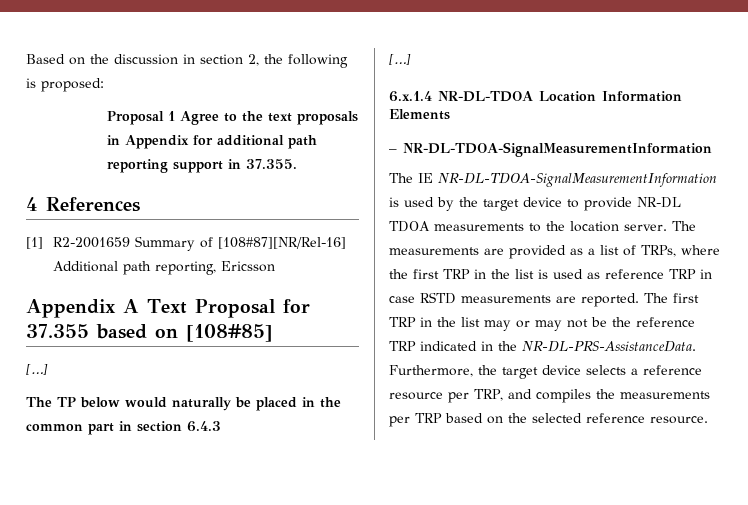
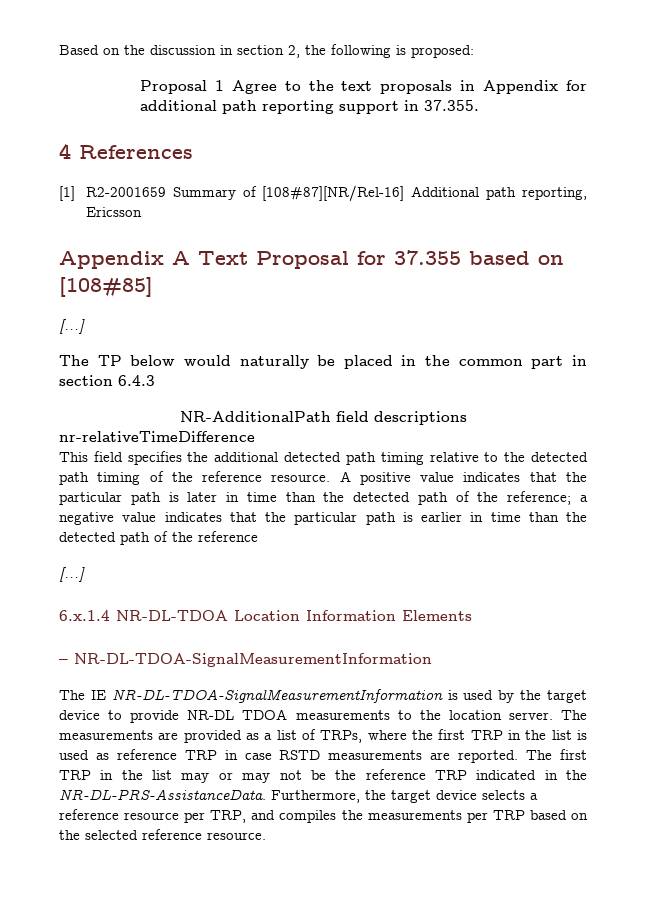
(221, 426) none -> [179,411,467,425] [59,431,255,442] [59,451,588,465] [59,471,587,485] [59,491,588,505] [59,512,587,525] [59,531,258,545] // NR-AdditionalPath field descriptions // nr-relativeTimeDifference // This field specifies the additional detected path timing relative to the detected path timing of the reference resource. A positive value indicates that the particular path is later in time than the detected path of the reference; a negative value indicates that the particular path is earlier in time than the detected path of the reference

